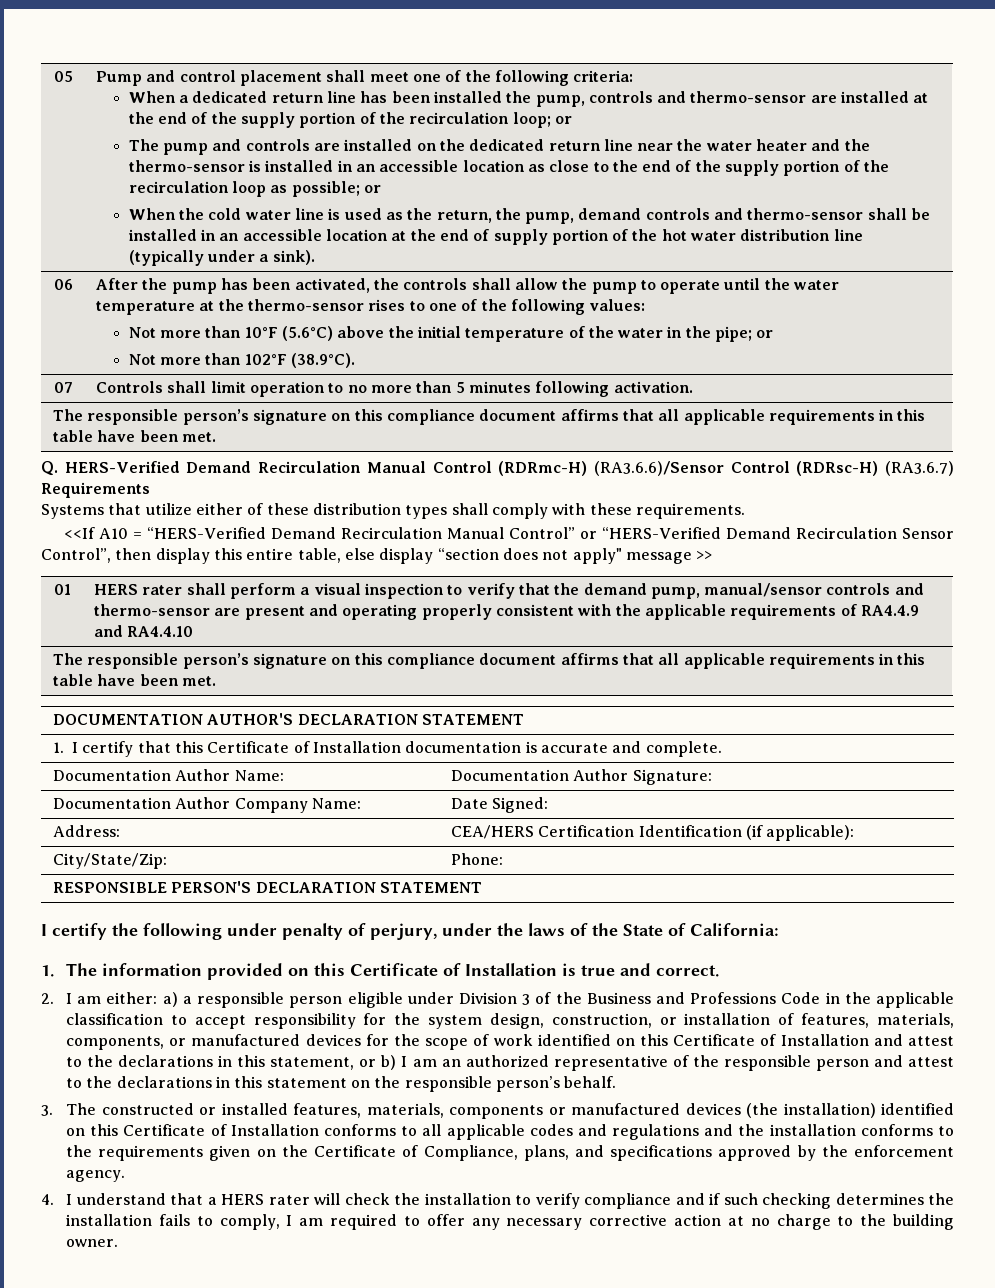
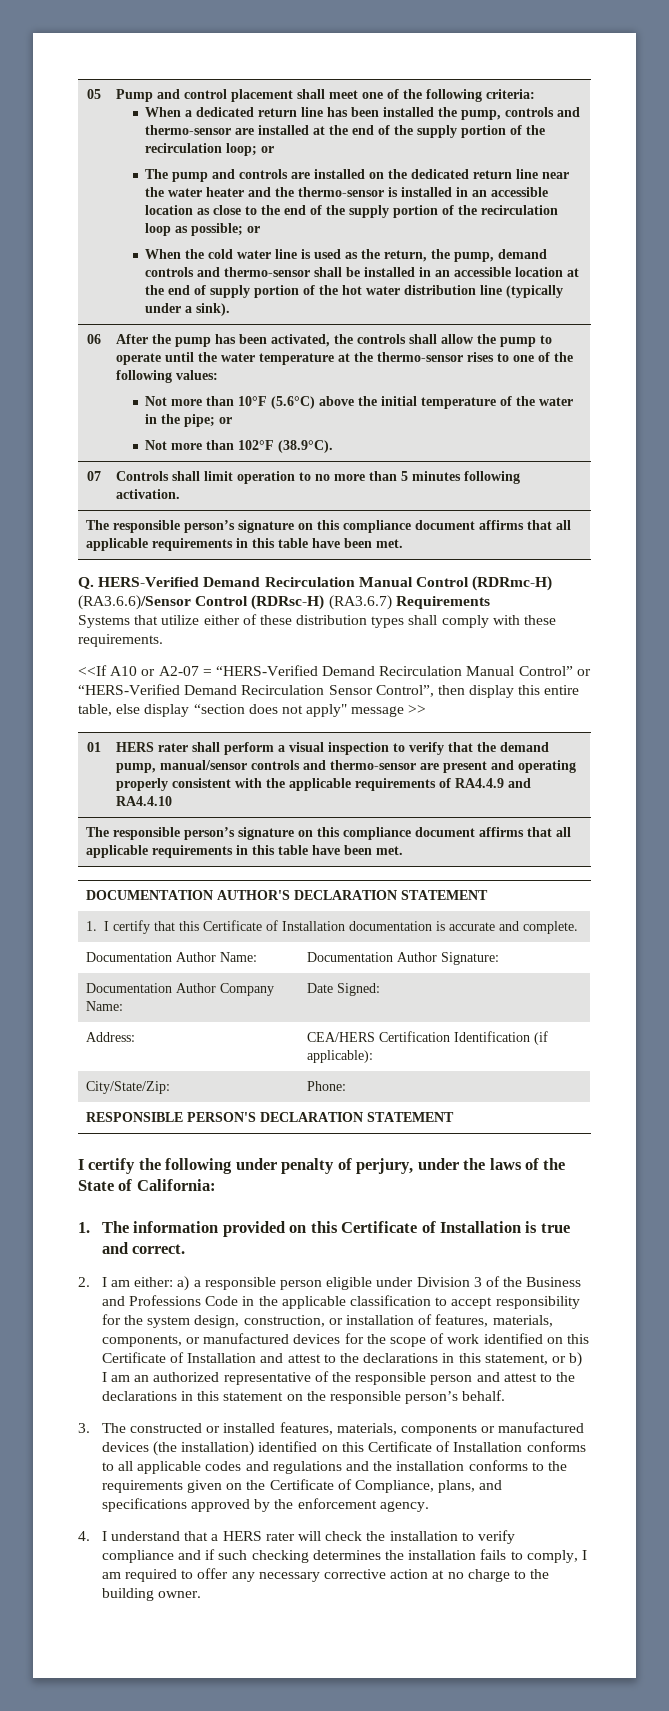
(129, 533) none -> [141,666,199,676] or A2-07

